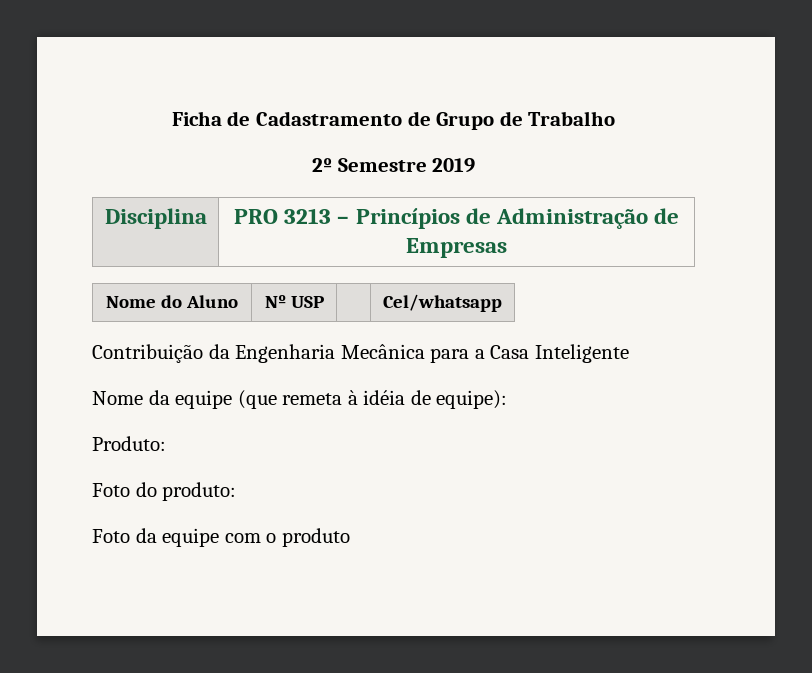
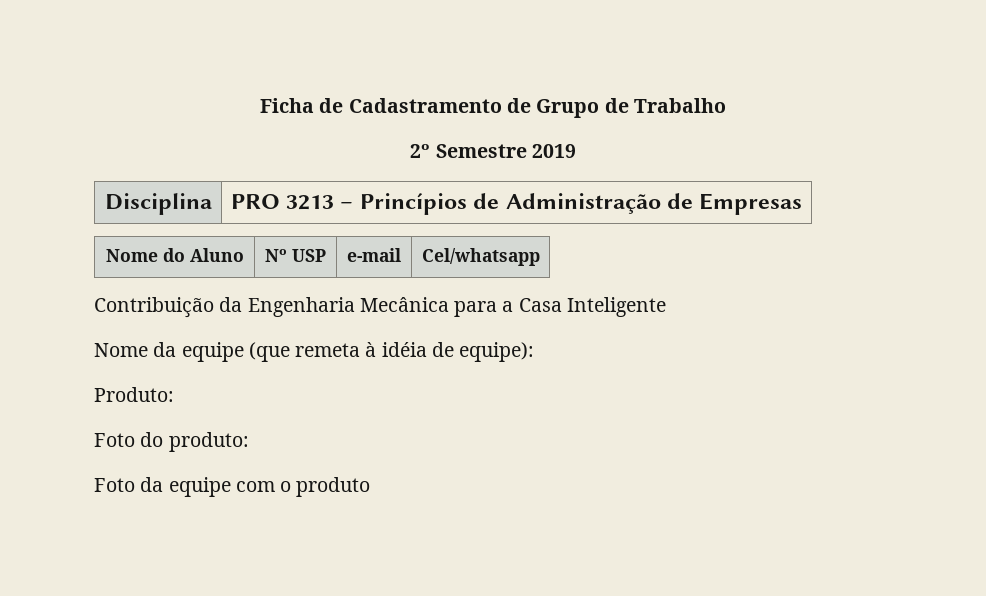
(324, 302) none -> [347,248,401,262] e-mail

